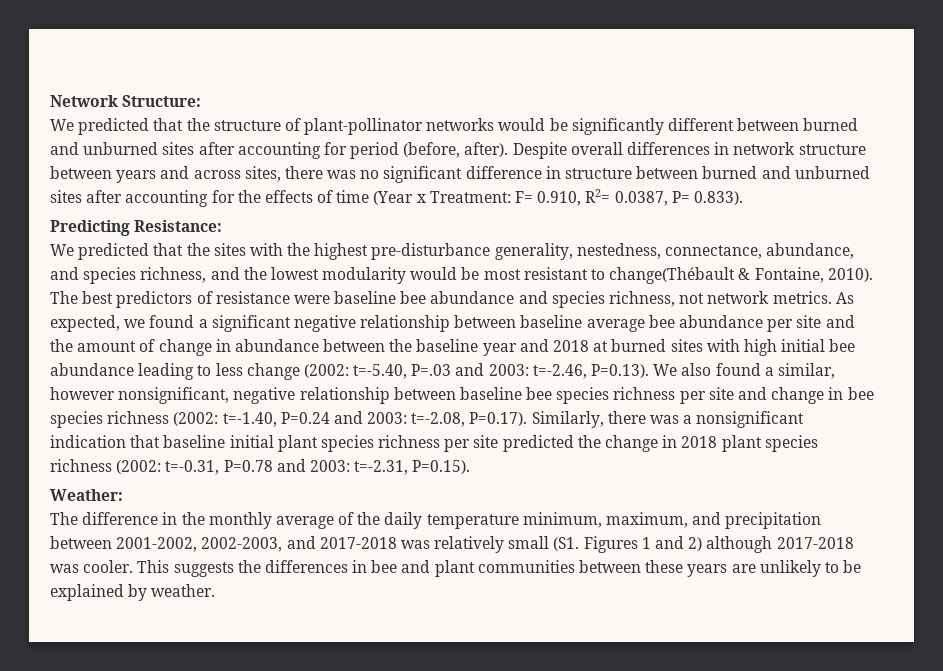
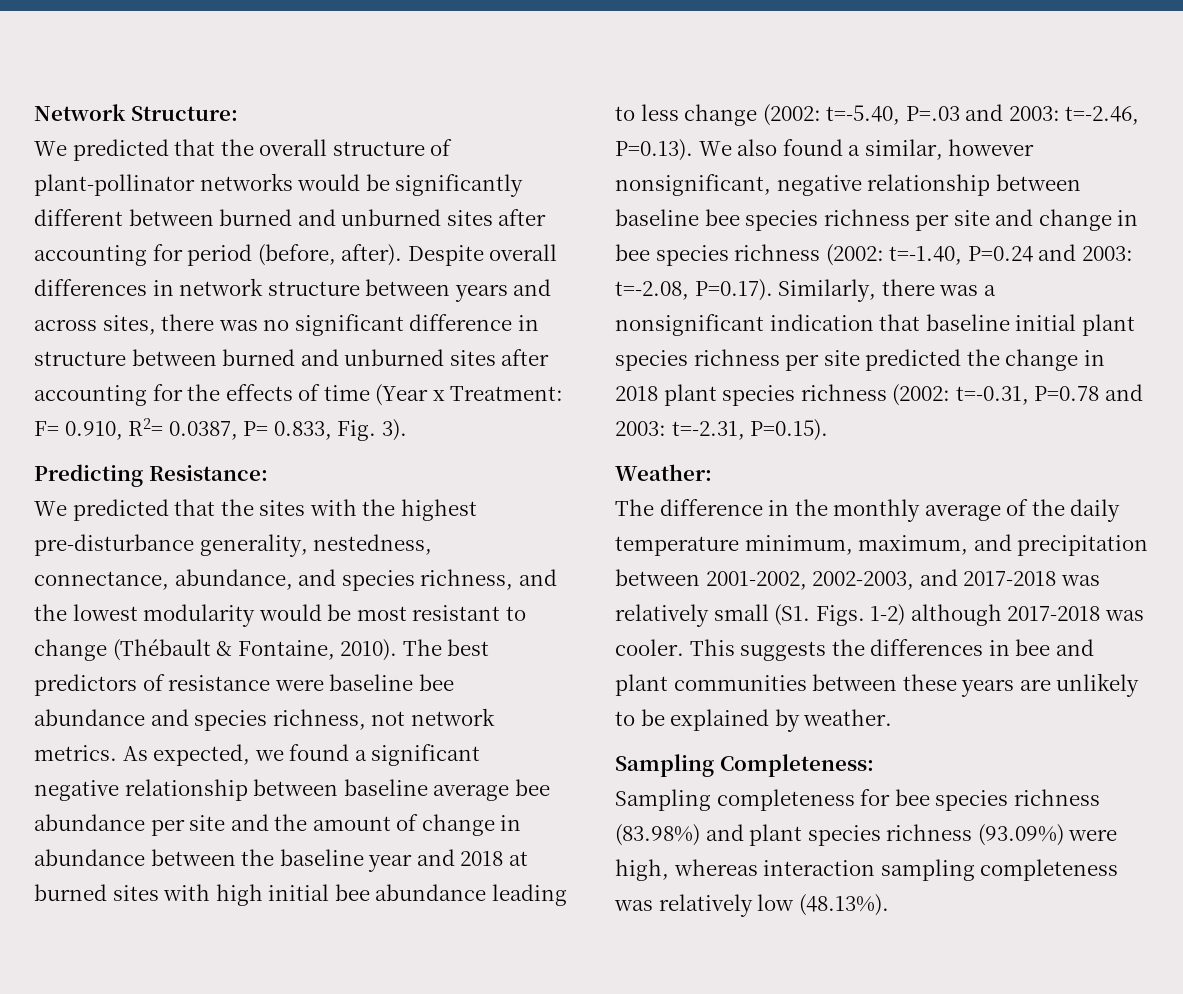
(210, 124) none -> [259,139,328,156] overall
[693,191,743,205] 0.833). -> [273,419,407,441] 0.833, Fig. 3).
[609,267,736,284] change(Thébault -> [34,639,211,661] change (Thébault
[583,536,703,553] Figures 1 and 2) -> [815,604,906,626] Figs. 1-2)
(216, 590) none -> [615,754,874,777] [615,789,1100,811] [615,824,1118,846] [615,859,1119,881] [614,894,889,917] // Sampling Completeness: // Sampling completeness for bee species richness (83.98%) and plant species richness (93.09%) were high, whereas interaction sampling completeness was relatively low (48.13%).

